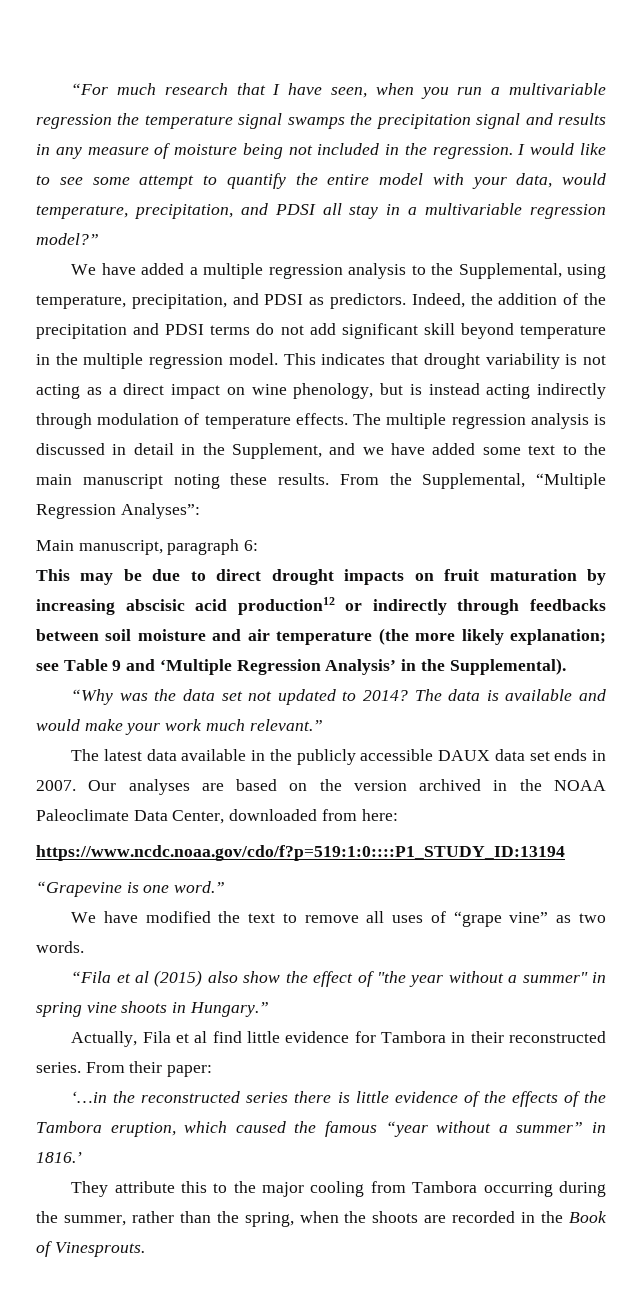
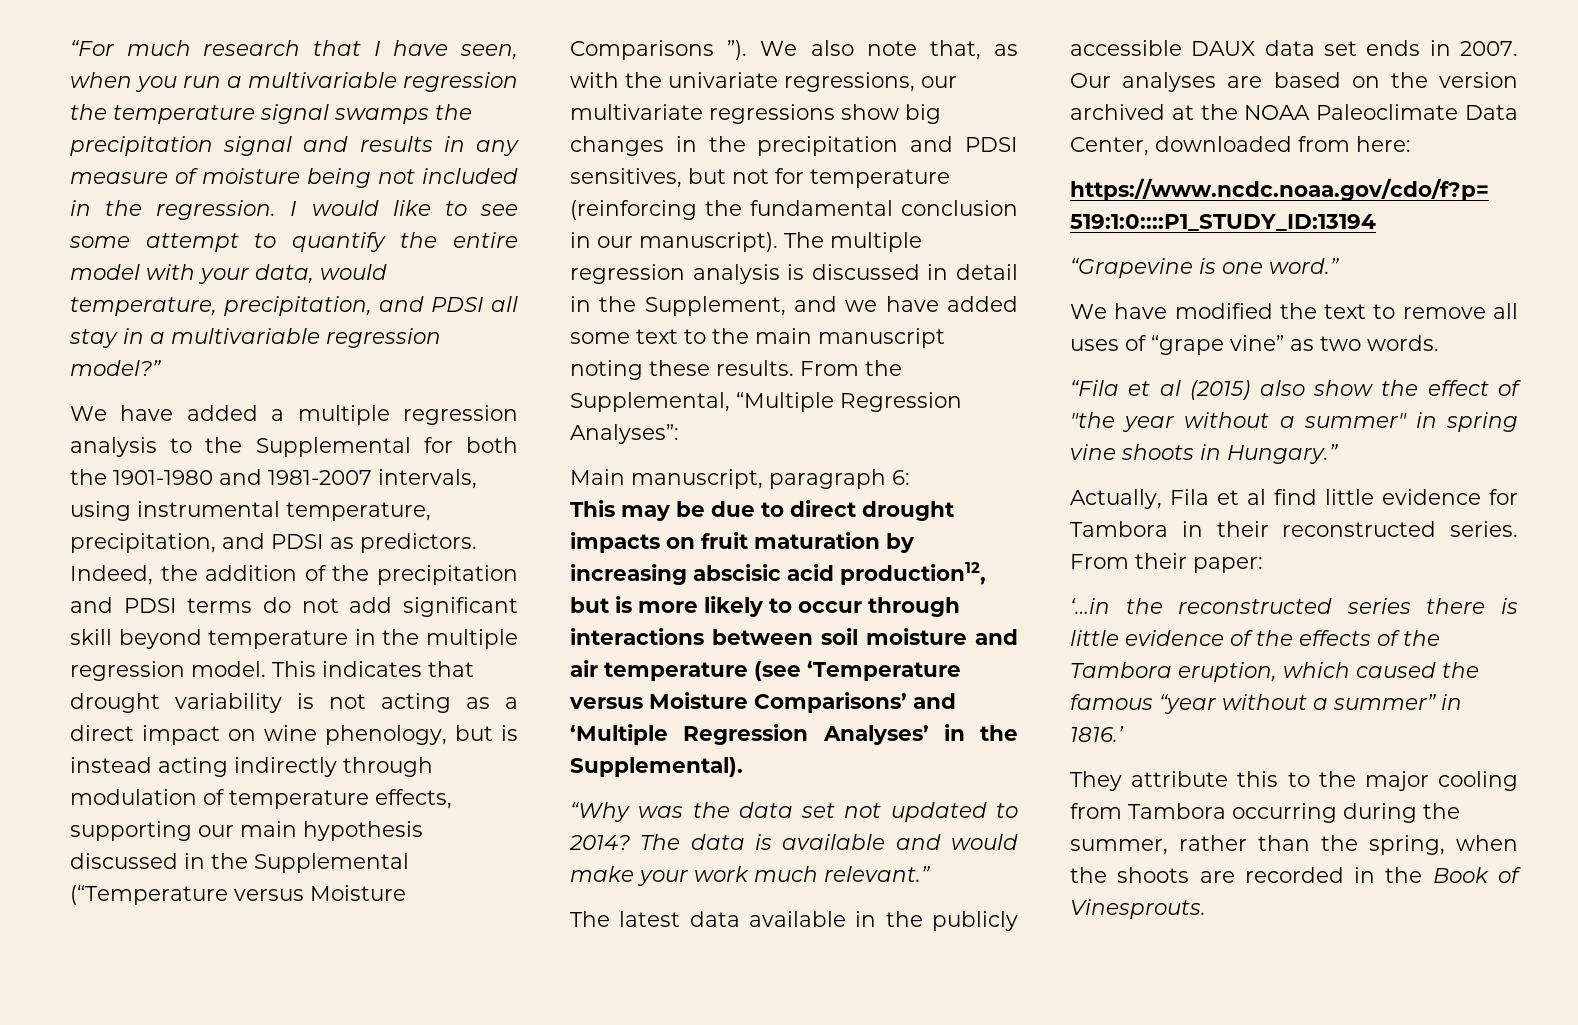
[458,263,607,279] Supplemental, using -> [255,437,518,457] [70,469,477,489] [70,501,280,521] Supplemental for both the 1901-1980 and 1981-2007 intervals, using instrumental
[295,413,348,425] effects. -> [375,789,452,809] [70,821,423,841] [70,853,409,873] [70,885,406,905] [570,40,1018,60] [570,72,957,92] [570,104,941,124] [570,136,1018,156] [570,168,950,188] [570,200,1018,220] [570,232,778,252] effects, supporting our main hypothesis discussed in the Supplemental (“Temperature versus Moisture Comparisons ”). We also note that, as with the univariate regressions, our multivariate regressions show big changes in the precipitation and PDSI sensitives, but not for temperature (reinforcing the fundamental conclusion in our manuscript).
[237,597,606,615] production12 or indirectly through feedbacks -> [840,562,986,585] [570,596,960,617] [570,628,704,645] production12, but is more likely to occur through interactions
[378,628,607,645] [36,659,122,671] (the more likely explanation; see Table 9 -> [754,661,961,681] [569,692,907,713] (see ‘Temperature versus Moisture Comparisons’
[325,659,397,675] Analysis’ -> [822,725,929,745] Analyses’
[493,780,508,791] in -> [1171,105,1194,120] at

